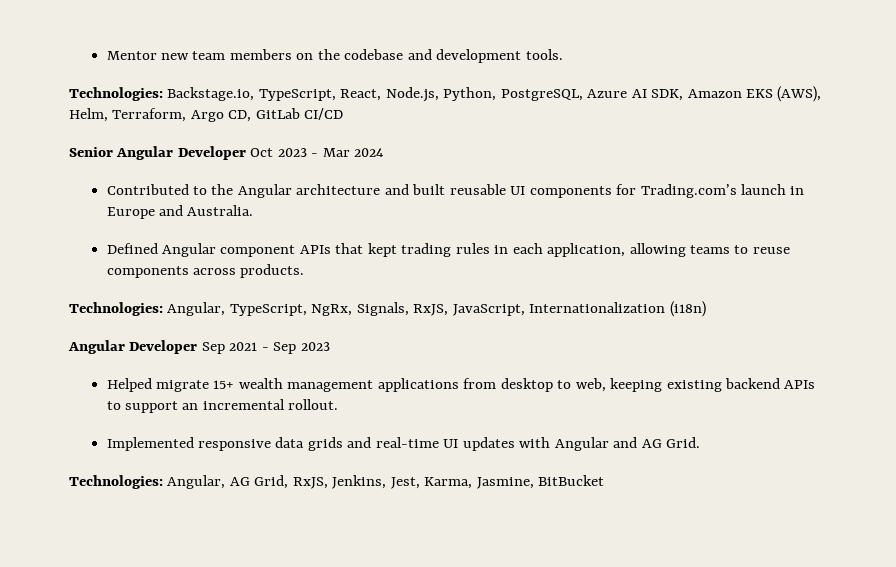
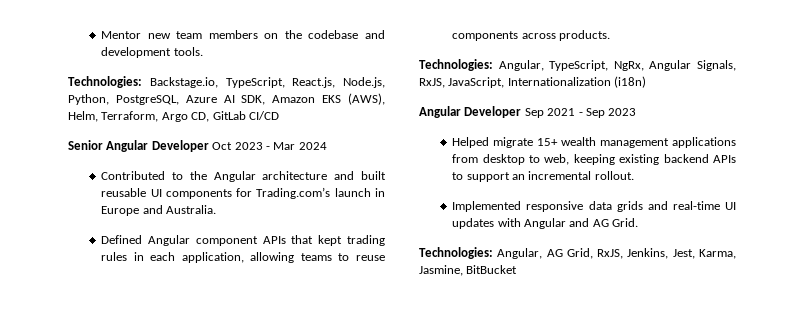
[340,89,382,101] React, -> [292,77,336,88] React.js,
(353, 310) none -> [649,60,692,71] Angular

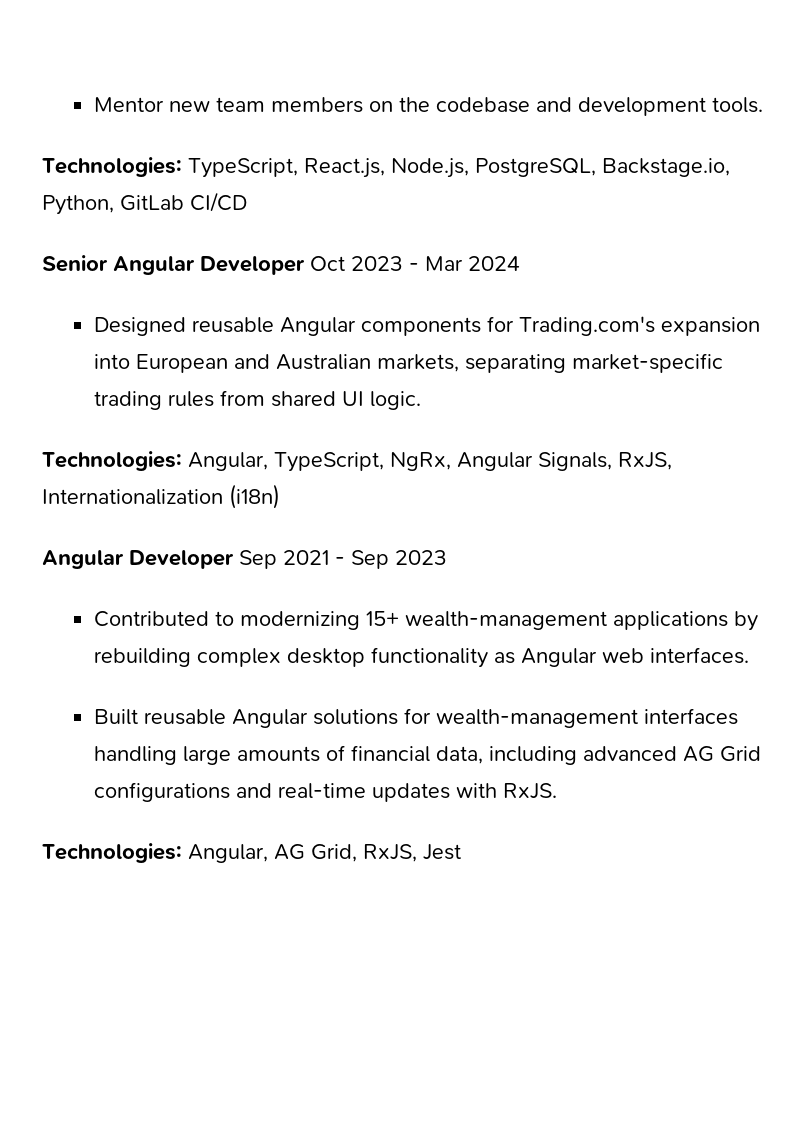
[149,77,218,88] Backstage.io, -> (182, 167) none
[68,93,385,105] [68,111,210,122] Python, PostgreSQL, Azure AI SDK, Amazon EKS (AWS), Helm, Terraform, Argo CD, -> [475,158,730,177] [42,195,114,215] PostgreSQL, Backstage.io, Python,
[101,171,387,182] [101,187,386,199] [101,205,217,216] [101,235,385,246] [101,252,385,263] [452,30,611,41] Contributed to the Angular architecture and built reusable UI components for Trading.com’s launch in Europe and Australia. // Defined Angular component APIs that kept trading rules in each application, allowing teams to reuse components across products. -> [93,316,760,336] [93,353,723,373] [93,390,421,410] Designed reusable Angular components for Trading.com's expansion into European and Australian markets, separating market-specific trading rules from shared UI logic.
[448,77,505,88] JavaScript, -> (672, 461) none
[452,137,736,148] [452,154,736,165] [452,171,634,182] [452,201,643,212] Helped migrate 15+ wealth management applications from desktop to web, keeping existing backend APIs to support an incremental rollout. // Implemented responsive data grids -> [93,611,758,631] [93,647,749,668] [93,708,738,728] [93,745,761,765] [93,782,230,802] Contributed to modernizing 15+ wealth-management applications by rebuilding complex desktop functionality as Angular web interfaces. // Built reusable Angular solutions for wealth-management interfaces handling large amounts of financial data, including advanced AG Grid configurations
[725,202,736,210] UI -> (366, 791) none
[524,218,639,229] Angular and AG Grid. -> [502,783,557,799] RxJS.
[627,248,736,259] [419,265,518,276] Jenkins, Jest, Karma, Jasmine, BitBucket -> [423,844,461,860] Jest

